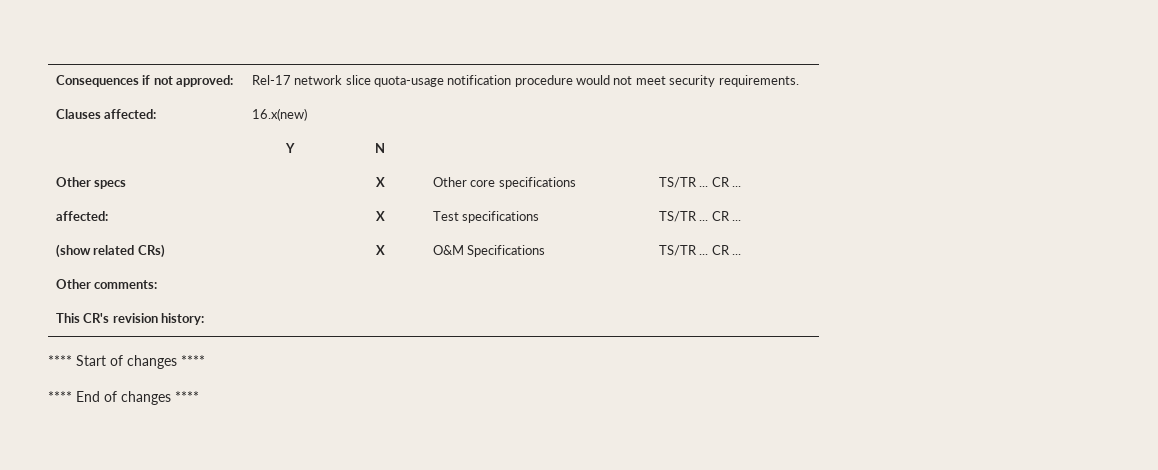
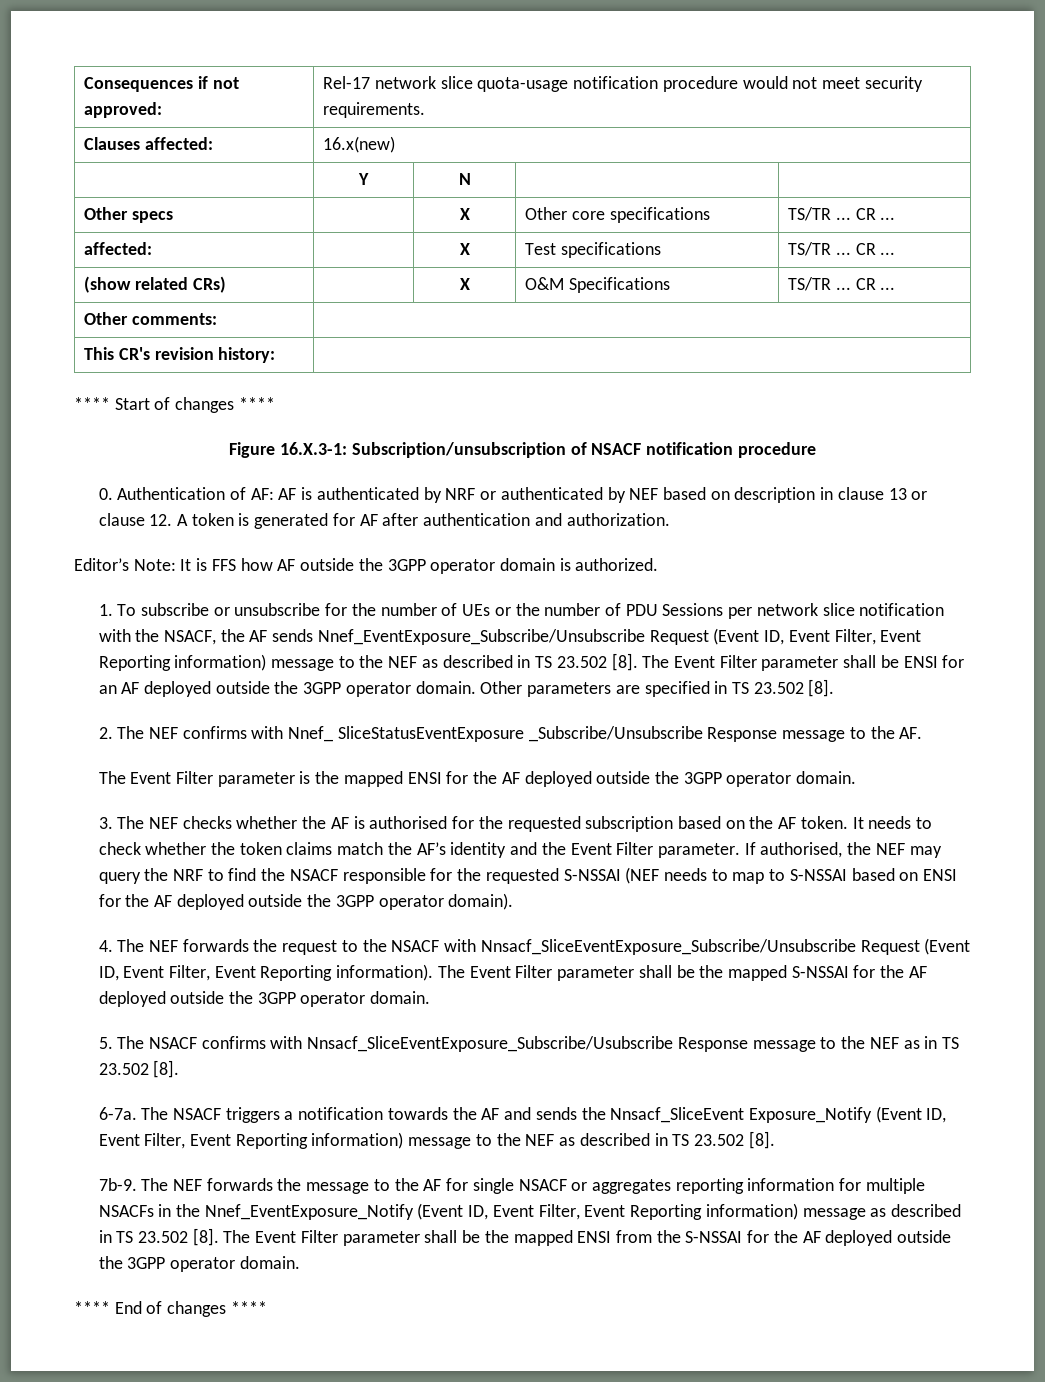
(205, 360) none -> [229,442,816,458] [98,487,928,503] [98,513,670,529] [74,558,659,574] [98,603,945,619] [98,628,922,645] [98,653,965,671] [98,679,835,697] [98,726,923,742] [98,771,857,787] [98,816,933,832] [98,842,942,858] [98,867,958,884] [98,893,514,910] [98,938,971,955] [98,964,927,981] [98,991,431,1007] [98,1036,959,1052] [98,1060,180,1078] [98,1106,947,1123] [98,1131,775,1149] [98,1178,925,1194] [98,1203,961,1220] [98,1228,952,1246] [98,1256,300,1272] // Figure 16.X.3-1: Subscription/unsubscription of NSACF notification procedure // 0. Authentication of AF: AF is authenticated by NRF or authenticated by NEF based on description in clause 13 or clause 12. A token is generated for AF after authentication and authorization. // Editor’s Note: It is FFS how AF outside the 3GPP operator domain is authorized. // 1. To subscribe or unsubscribe for the number of UEs or the number of PDU Sessions per network slice notification with the NSACF, the AF sends Nnef_EventExposure_Subscribe/Unsubscribe Request (Event ID, Event Filter, Event Reporting information) message to the NEF as described in TS 23.502 [8]. The Event Filter parameter shall be ENSI for an AF deployed outside the 3GPP operator domain. Other parameters are specified in TS 23.502 [8]. // 2. The NEF confirms with Nnef_ SliceStatusEventExposure _Subscribe/Unsubscribe Response message to the AF. // The Event Filter parameter is the mapped ENSI for the AF deployed outside the 3GPP operator domain. // 3. The NEF checks whether the AF is authorised for the requested subscription based on the AF token. It needs to check whether the token claims match the AF’s identity and the Event Filter parameter. If authorised, the NEF may query the NRF to find the NSACF responsible for the requested S-NSSAI (NEF needs to map to S-NSSAI based on ENSI for the AF deployed outside the 3GPP operator domain). // 4. The NEF forwards the request to the NSACF with Nnsacf_SliceEventExposure_Subscribe/Unsubscribe Request (Event ID, Event Filter, Event Reporting information). The Event Filter parameter shall be the mapped S-NSSAI for the AF deployed outside the 3GPP operator domain. // 5. The NSACF confirms with Nnsacf_SliceEventExposure_Subscribe/Usubscribe Response message to the NEF as in TS 23.502 [8]. // 6-7a. The NSACF triggers a notification towards the AF and sends the Nnsacf_SliceEvent Exposure_Notify (Event ID, Event Filter, Event Reporting information) message to the NEF as described in TS 23.502 [8]. // 7b-9. The NEF forwards the message to the AF for single NSACF or aggregates reporting information for multiple NSACFs in the Nnef_EventExposure_Notify (Event ID, Event Filter, Event Reporting information) message as described in TS 23.502 [8]. The Event Filter parameter shall be the mapped ENSI from the S-NSSAI for the AF deployed outside the 3GPP operator domain.

